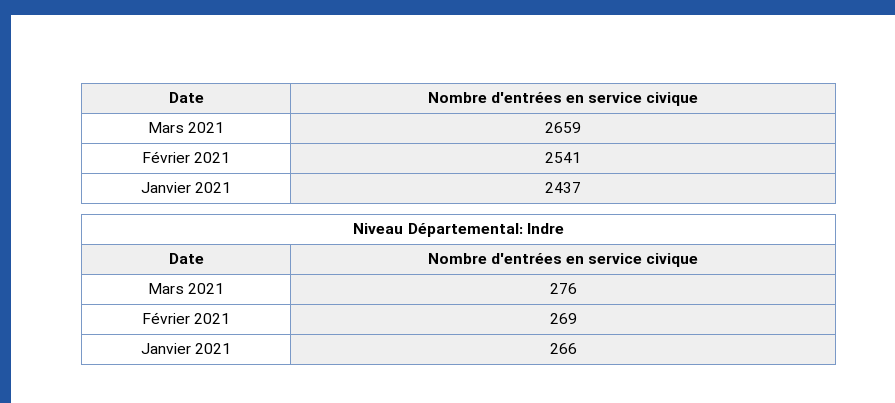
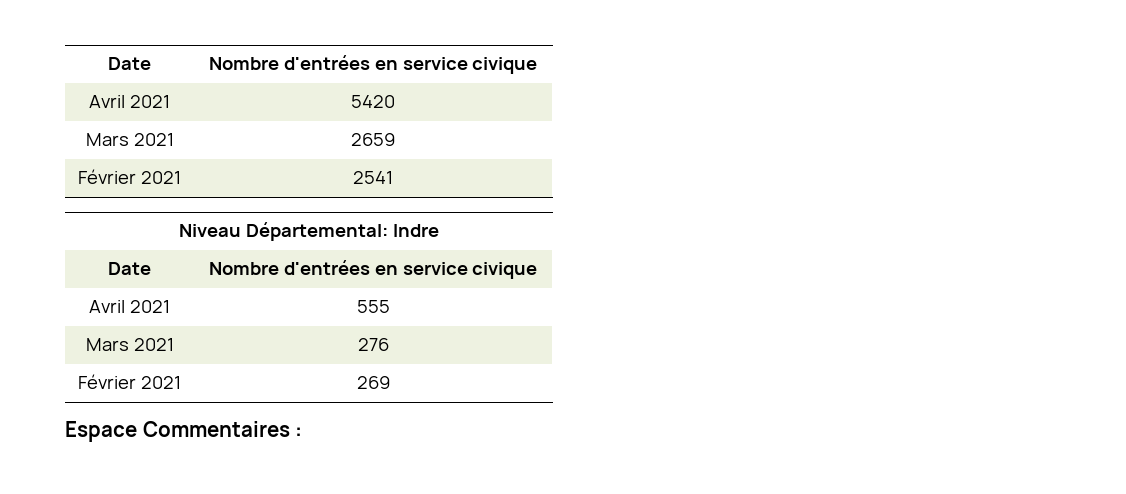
[168,92,204,103] [427,92,699,106] Date | Nombre d'entrées en service civique -> [108,57,151,70] [208,55,538,74] [89,95,170,108] [351,95,395,108] Date | Nombre d'entrées en service civique // Avril 2021 | 5420
[140,182,232,193] [545,182,581,193] // Janvier 2021 | 2437 -> (393, 177) none
(699, 260) none -> [89,300,170,313] [356,300,390,313] // Avril 2021 | 555
[140,343,232,354] [549,343,577,354] // Janvier 2021 | 266 -> [65,421,303,442] // Espace Commentaires :

